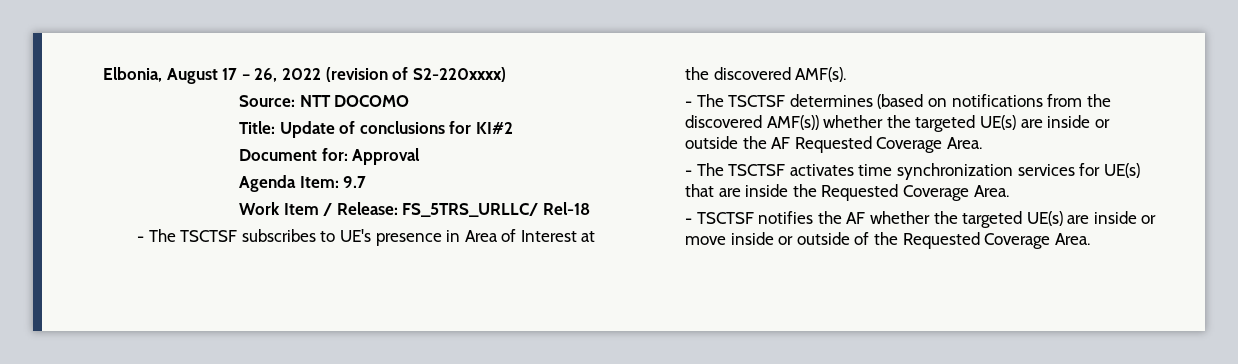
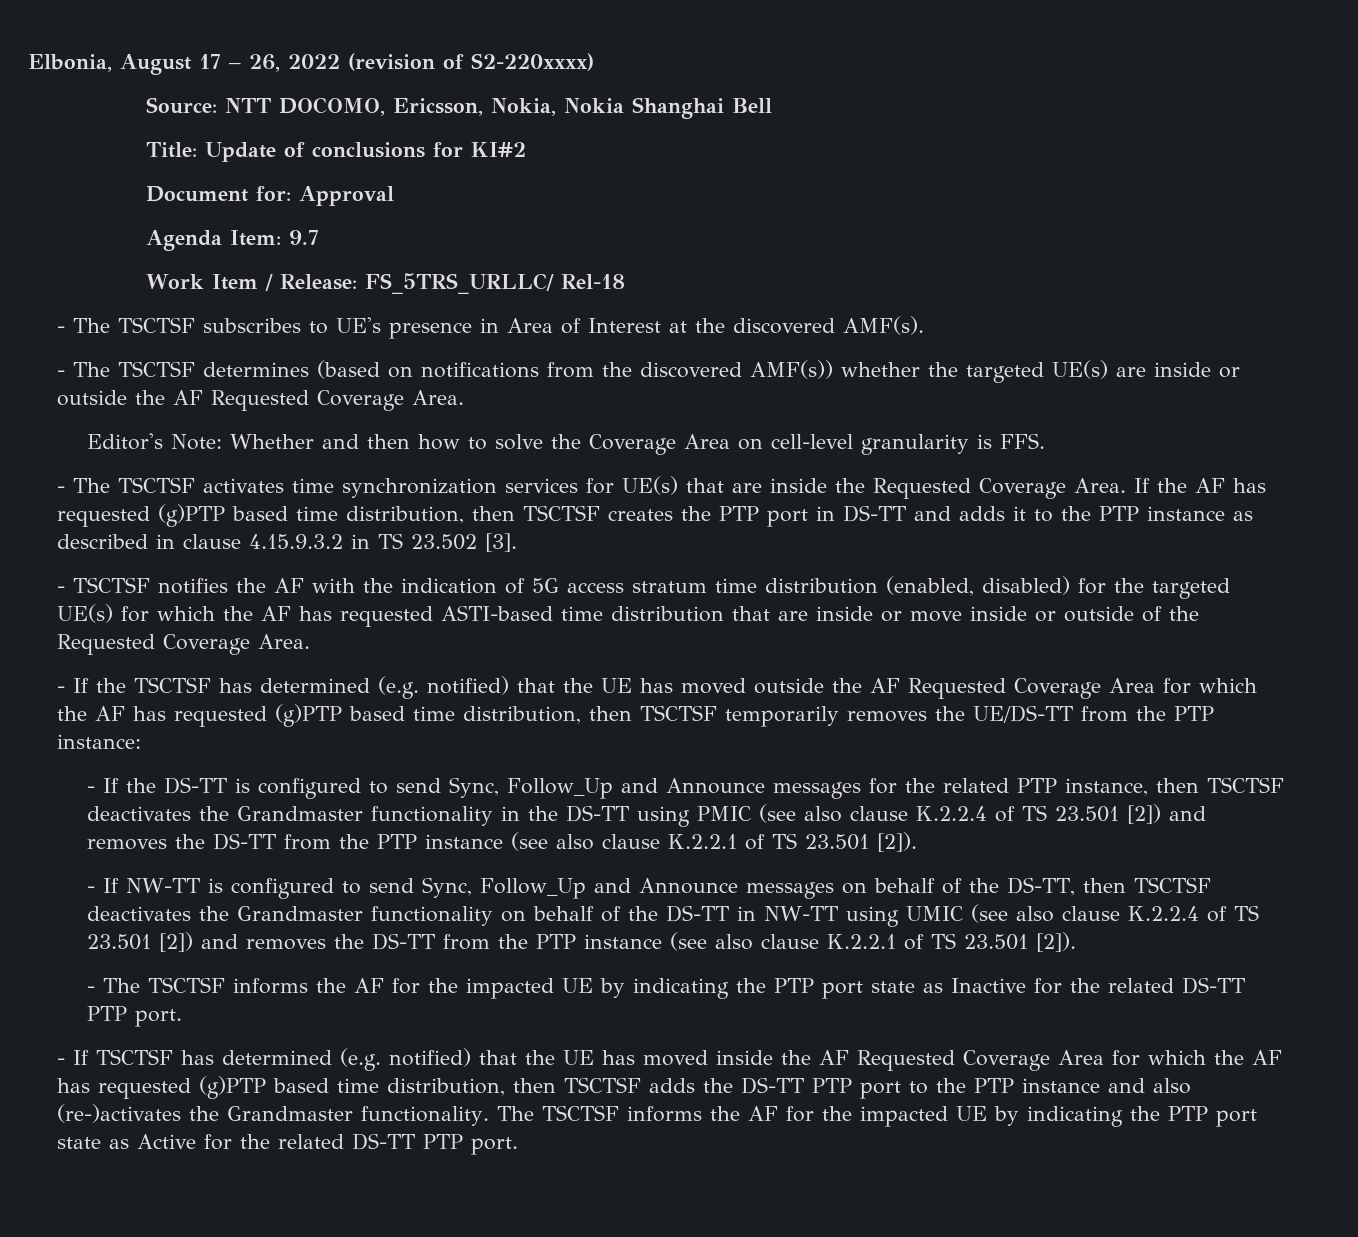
[334,95,410,107] DOCOMO -> [278,97,772,119] DOCOMO, Ericsson, Nokia, Nokia Shanghai Bell
(982, 143) none -> [86,433,1045,455] // Editor's Note: Whether and then how to solve the Coverage Area on cell-level granularity is FFS.
(1009, 191) none -> [1134,478,1267,493] [57,504,1254,527] [57,533,518,552] If the AF has requested (g)PTP based time distribution, then TSCTSF creates the PTP port in DS-TT and adds it to the PTP instance as described in clause 4.15.9.3.2 in TS 23.502 [3].
[869,211,1063,228] whether the targeted UE(s) -> [312,576,1231,599] [57,604,771,627] with the indication of 5G access stratum time distribution (enabled, disabled) for the targeted UE(s) for which the AF has requested ASTI-based time distribution that
(1090, 239) none -> [57,676,1258,699] [57,704,1215,727] [57,734,142,749] [86,777,1284,799] [86,804,1206,827] [86,832,917,852] [86,877,1211,899] [86,904,1259,927] [86,932,1076,952] [86,977,1245,999] [86,1006,182,1027] [57,1048,1283,1071] [57,1076,1192,1099] [57,1104,1258,1127] [57,1133,519,1155] // - If the TSCTSF has determined (e.g. notified) that the UE has moved outside the AF Requested Coverage Area for which the AF has requested (g)PTP based time distribution, then TSCTSF temporarily removes the UE/DS-TT from the PTP instance: // - If the DS-TT is configured to send Sync, Follow_Up and Announce messages for the related PTP instance, then TSCTSF deactivates the Grandmaster functionality in the DS-TT using PMIC (see also clause K.2.2.4 of TS 23.501 [2]) and removes the DS-TT from the PTP instance (see also clause K.2.2.1 of TS 23.501 [2]). // - If NW-TT is configured to send Sync, Follow_Up and Announce messages on behalf of the DS-TT, then TSCTSF deactivates the Grandmaster functionality on behalf of the DS-TT in NW-TT using UMIC (see also clause K.2.2.4 of TS 23.501 [2]) and removes the DS-TT from the PTP instance (see also clause K.2.2.1 of TS 23.501 [2]). // - The TSCTSF informs the AF for the impacted UE by indicating the PTP port state as Inactive for the related DS-TT PTP port. // - If TSCTSF has determined (e.g. notified) that the UE has moved inside the AF Requested Coverage Area for which the AF has requested (g)PTP based time distribution, then TSCTSF adds the DS-TT PTP port to the PTP instance and also (re-)activates the Grandmaster functionality. The TSCTSF informs the AF for the impacted UE by indicating the PTP port state as Active for the related DS-TT PTP port.

